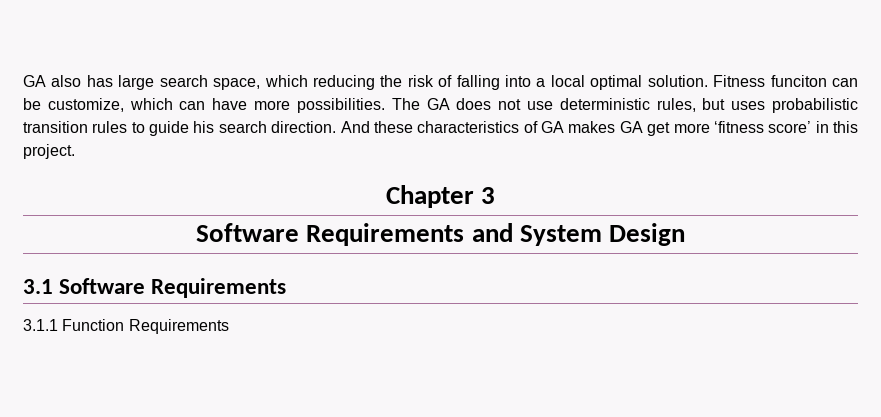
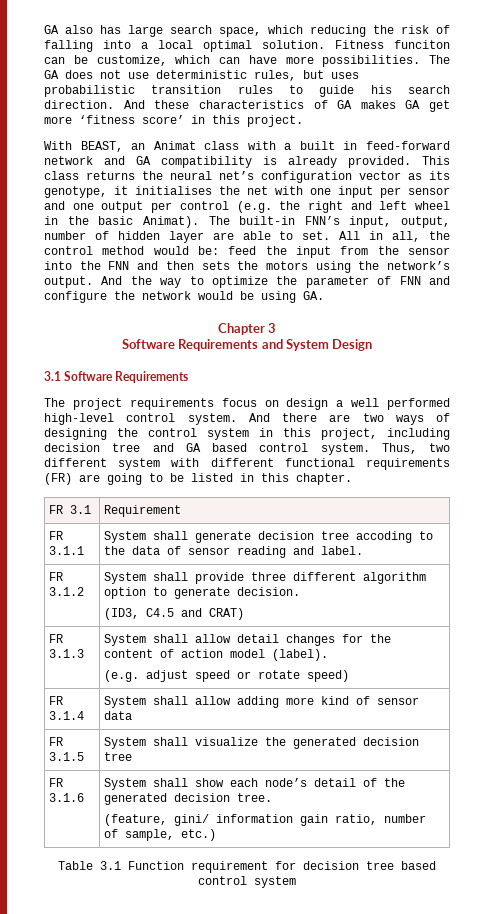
(75, 151) none -> [44,141,450,152] [44,156,450,168] [44,171,450,183] [44,186,450,198] [44,201,450,213] [44,216,450,228] [44,231,451,243] [44,246,450,258] [44,261,450,273] [44,276,450,288] [44,291,324,303] // With BEAST, an Animat class with a built in feed-forward network and GA compatibility is already provided. This class returns the neural net’s configuration vector as its genotype, it initialises the net with one input per sensor and one output per control (e.g. the right and left wheel in the basic Animat). The built-in FNN’s input, output, number of hidden layer are able to set. All in all, the control method would be: feed the input from the sensor into the FNN and then sets the motors using the network’s output. And the way to optimize the parameter of FNN and configure the network would be using GA.
[23,319,229,334] 3.1.1 Function Requirements -> [44,398,450,410] [44,413,450,425] [44,428,450,440] [44,443,450,455] [44,458,450,470] [44,473,352,485] [49,505,92,514] [104,505,182,517] [49,531,64,540] [49,546,85,555] [104,531,434,543] [104,546,364,558] [49,572,64,581] [49,587,85,596] [104,572,427,584] [104,587,301,599] [104,608,245,620] [49,634,64,643] [49,649,85,658] [104,634,392,646] [104,649,329,661] [104,670,350,682] [49,696,64,705] [49,711,85,720] [104,696,420,708] [104,711,133,720] [49,737,64,746] [49,752,85,761] [104,737,420,749] [104,752,133,761] [49,778,64,787] [49,793,85,802] [104,778,406,790] [104,793,273,805] [104,814,427,826] [104,829,217,841] [58,861,436,873] [198,876,296,888] The project requirements focus on design a well performed high-level control system. And there are two ways of designing the control system in this project, including decision tree and GA based control system. Thus, two different system with different functional requirements (FR) are going to be listed in this chapter. // FR 3.1 | Requirement // FR 3.1.1 | System shall generate decision tree accoding to the data of sensor reading and label. // FR 3.1.2 | System shall provide three different algorithm option to generate decision. // (ID3, C4.5 and CRAT) // FR 3.1.3 | System shall allow detail changes for the content of action model (label). // (e.g. adjust speed or rotate speed) // FR 3.1.4 | System shall allow adding more kind of sensor data // FR 3.1.5 | System shall visualize the generated decision tree // FR 3.1.6 | System shall show each node’s detail of the generated decision tree. // (feature, gini/ information gain ratio, number of sample, etc.) // Table 3.1 Function requirement for decision tree based control system

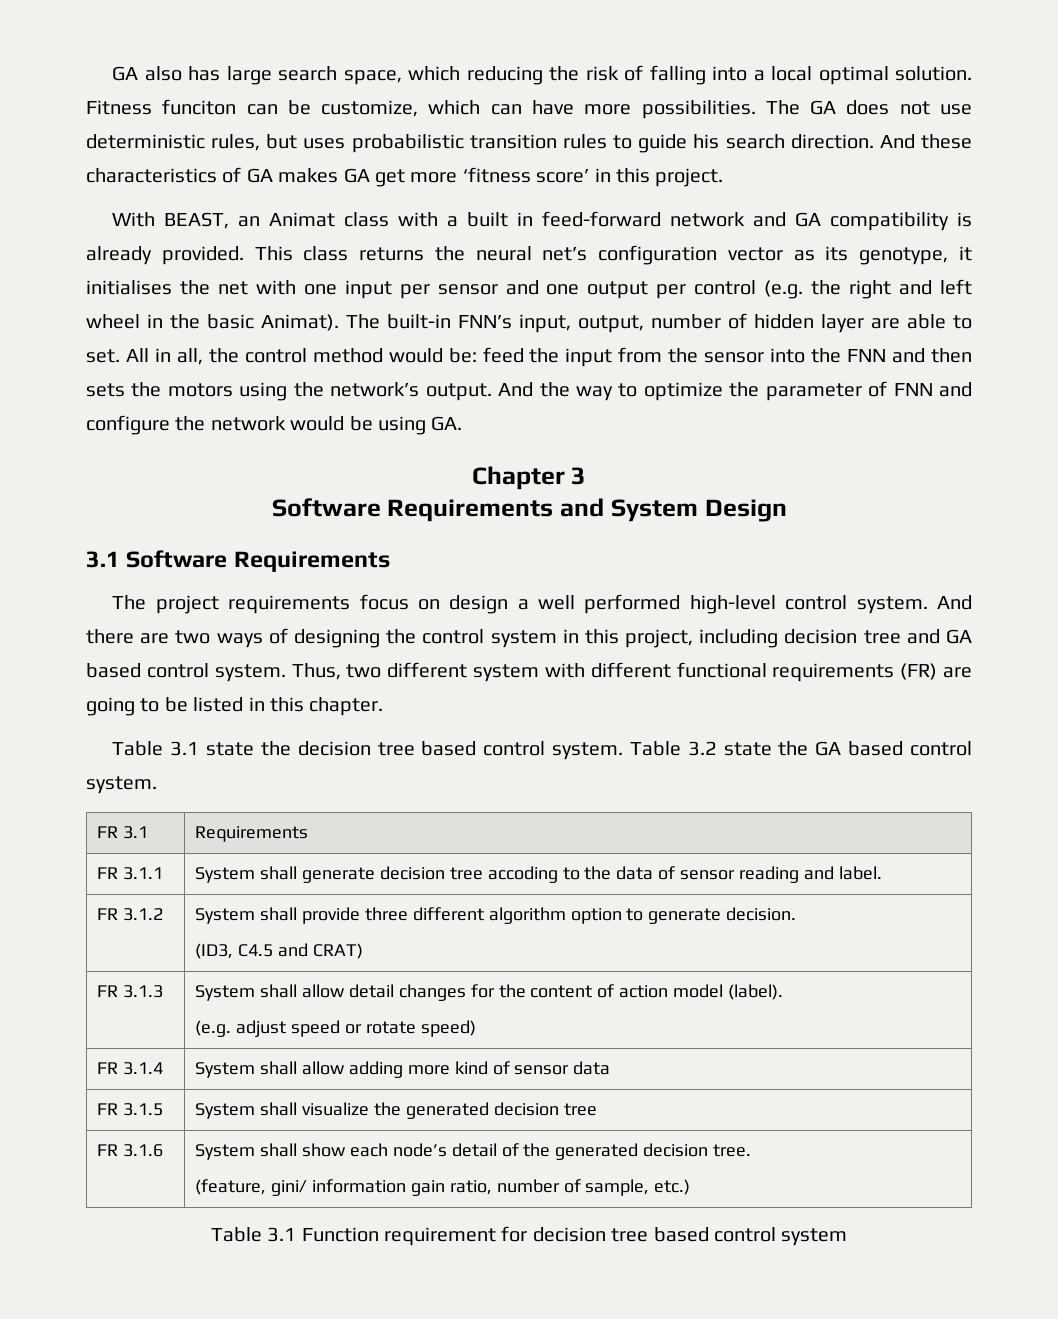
(352, 479) none -> [112,741,973,760] [86,776,157,794] // Table 3.1 state the decision tree based control system. Table 3.2 state the GA based control system.
[104,505,182,517] Requirement -> [195,826,309,842] Requirements

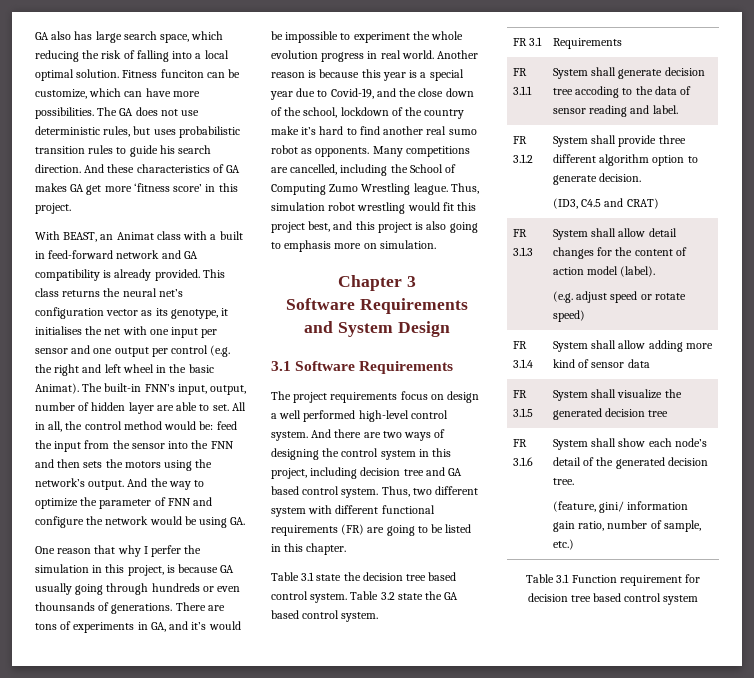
(463, 423) none -> [35,545,202,557] [35,564,235,576] [35,583,241,595] [35,602,225,614] [35,621,241,633] [271,31,464,43] [271,50,479,62] [271,69,464,81] [270,88,474,100] [271,107,465,119] [271,126,477,135] [271,145,470,157] [271,164,457,176] [271,183,479,195] [271,202,477,214] [271,221,478,233] [271,240,436,252] // One reason that why I perfer the simulation in this project, is because GA usually going through hundreds or even thounsands of generations. There are tons of experiments in GA, and it’s would be impossible to experiment the whole evolution progress in real world. Another reason is because this year is a special year due to Covid-19, and the close down of the school, lockdown of the country make it’s hard to find another real sumo robot as opponents. Many competitions are cancelled, including the School of Computing Zumo Wrestling league. Thus, simulation robot wrestling would fit this project best, and this project is also going to emphasis more on simulation.

